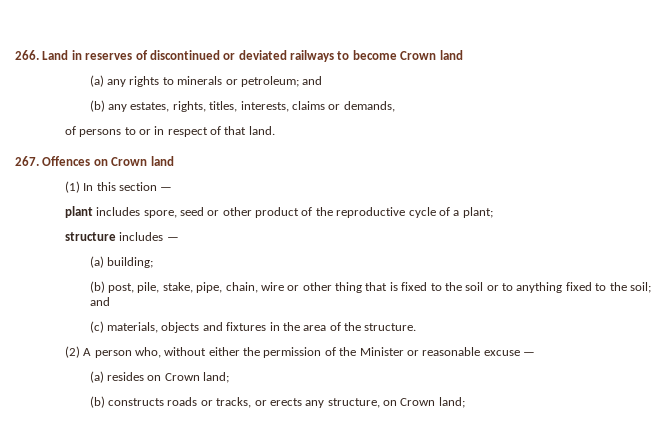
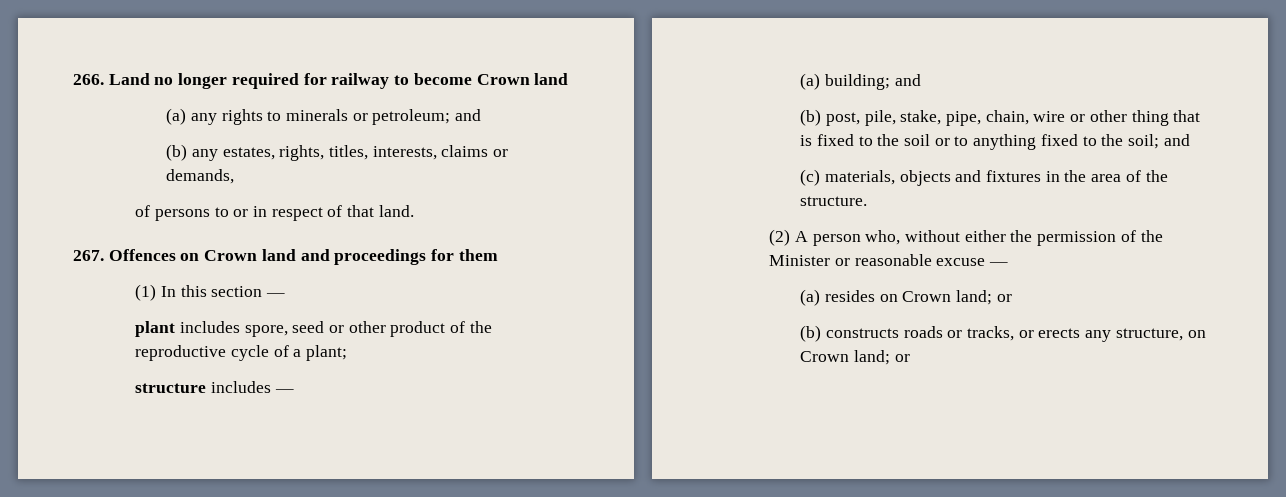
[71,50,334,62] in reserves of discontinued or deviated railways -> [154,73,390,89] no longer required for railway
(174, 161) none -> [300,249,498,265] and proceedings for them
(154, 262) none -> [894,74,921,86] and
(230, 377) none -> [996,294,1012,302] or
(465, 402) none -> [894,354,910,362] or

